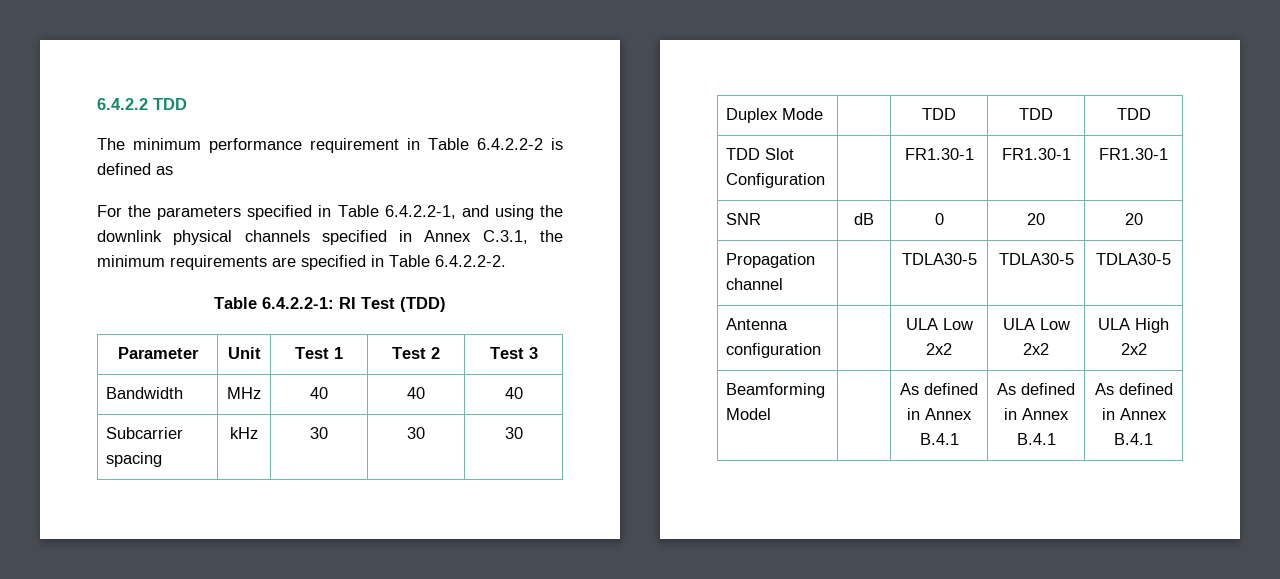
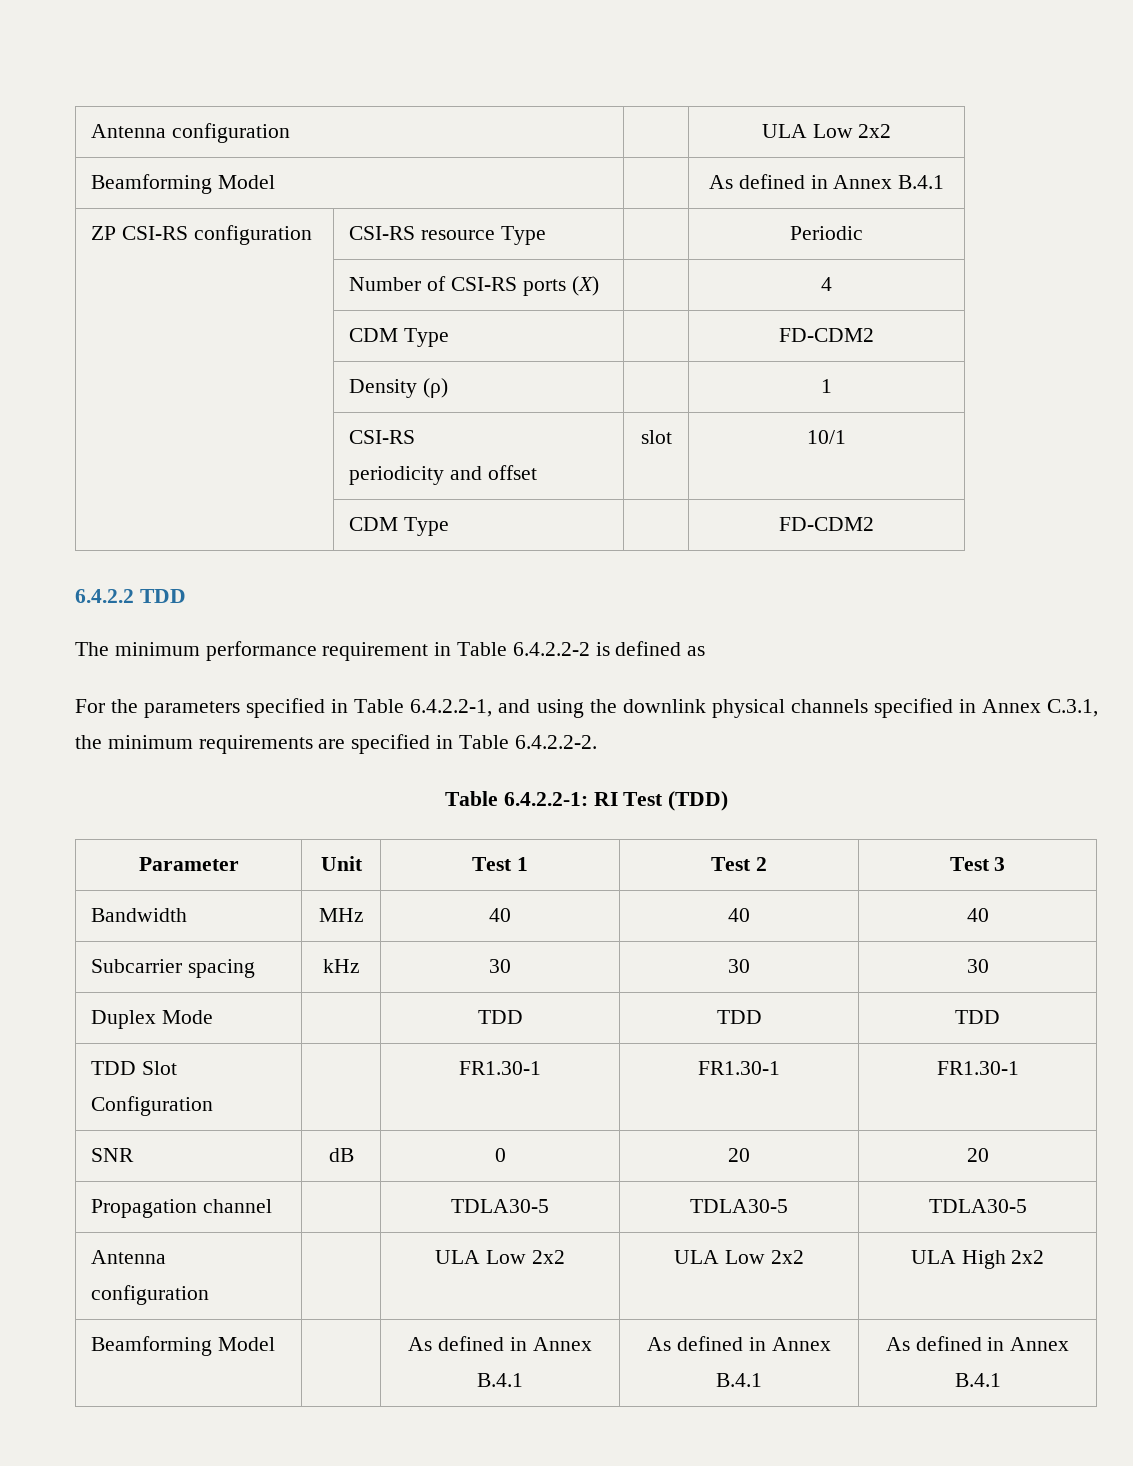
(97, 104) none -> [91,123,291,143] [761,124,892,138] [91,174,276,194] [708,174,945,189] [91,225,313,245] [349,226,547,245] [790,226,863,240] [349,276,599,296] [821,277,832,291] [349,328,450,347] [779,328,874,342] [349,378,449,398] [821,379,832,393] [349,430,416,444] [349,465,538,485] [640,430,672,444] [807,430,846,444] [349,517,450,536] [779,517,874,531] Antenna configuration | | ULA Low 2x2 // Beamforming Model | | As defined in Annex B.4.1 // ZP CSI-RS configuration | CSI-RS resource Type | | Periodic // | Number of CSI-RS ports (X) | | 4 // | CDM Type | | FD-CDM2 // | Density (ρ) | | 1 // | CSI-RS // periodicity and offset | slot | 10/1 // | CDM Type | | FD-CDM2 //

